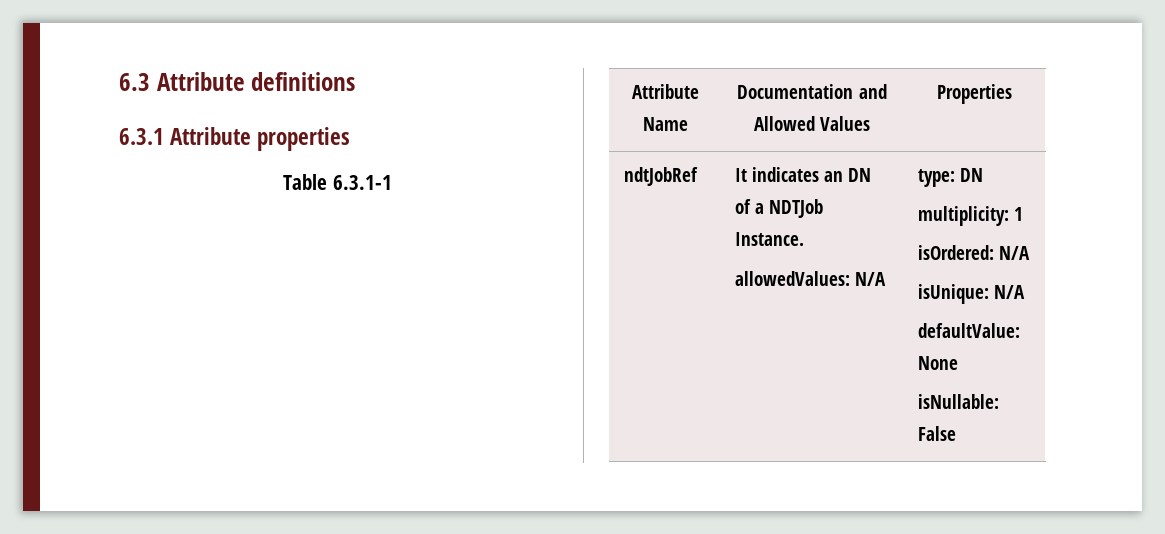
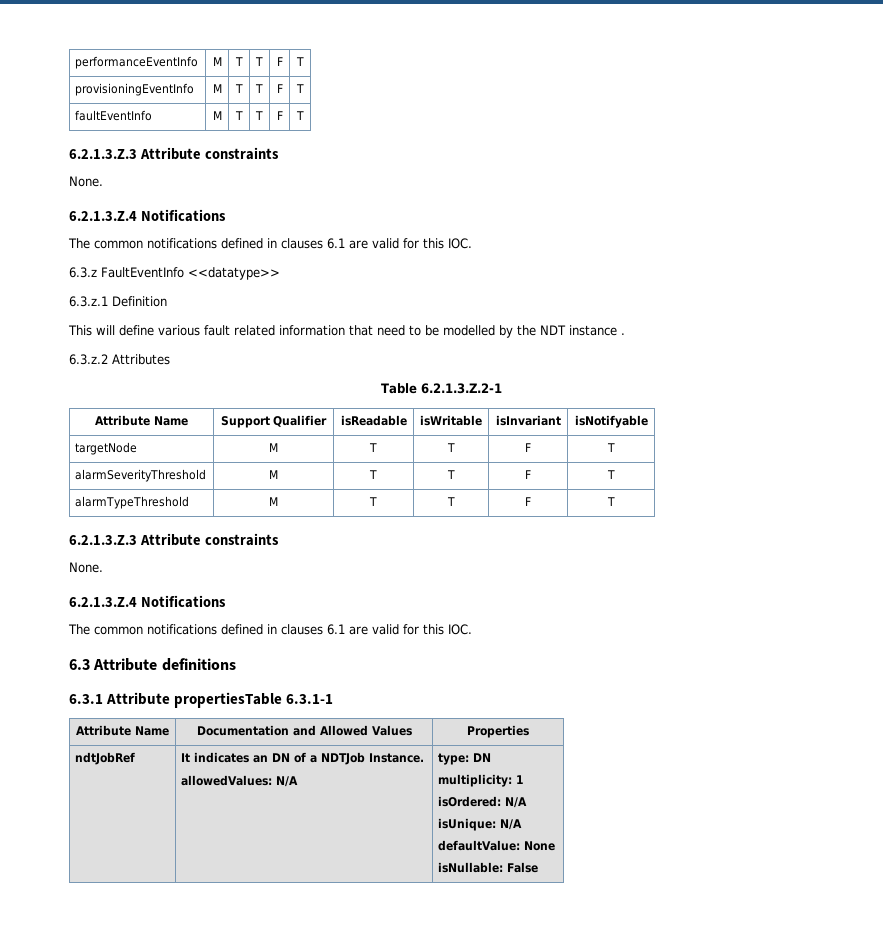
(119, 82) none -> [75,56,199,69] [212,57,222,66] [234,57,243,66] [255,57,263,66] [276,57,283,66] [295,57,304,66] [75,83,195,96] [212,84,222,93] [234,84,243,93] [255,84,263,93] [276,84,283,93] [295,84,304,93] [75,110,153,121] [212,111,222,120] [234,111,243,120] [255,111,263,120] [276,111,283,120] [295,111,304,120] [69,147,279,160] [69,176,103,187] [69,209,226,222] [68,238,472,249] [69,267,280,280] [69,296,167,307] [68,325,625,338] [69,354,170,365] [381,383,502,394] [95,415,188,426] [220,415,328,428] [340,415,407,426] [420,415,482,426] [495,415,561,426] [574,415,648,428] [75,442,138,455] [269,443,278,452] [369,443,377,452] [446,443,455,452] [525,443,531,452] [606,443,615,452] [75,469,207,482] [269,470,278,479] [369,470,377,479] [446,470,455,479] [525,470,531,479] [606,470,615,479] [75,496,190,509] [269,497,278,506] [369,497,377,506] [446,497,455,506] [525,497,531,506] [606,497,615,506] [69,533,279,546] [69,562,103,573] [69,595,226,608] [68,624,472,635] performanceEventInfo | M | T | T | F | T // provisioningEventInfo | M | T | T | F | T // faultEventInfo | M | T | T | F | T // 6.2.1.3.Z.3 Attribute constraints // None. // 6.2.1.3.Z.4 Notifications // The common notifications defined in clauses 6.1 are valid for this IOC. // 6.3.z FaultEventInfo <<datatype>> // 6.3.z.1 Definition // This will define various fault related information that need to be modelled by the NDT instance . // 6.3.z.2 Attributes // Table 6.2.1.3.Z.2-1 // Attribute Name | Support Qualifier | isReadable | isWritable | isInvariant | isNotifyable // targetNode | M | T | T | F | T // alarmSeverityThreshold | M | T | T | F | T // alarmTypeThreshold | M | T | T | F | T // 6.2.1.3.Z.3 Attribute constraints // None. // 6.2.1.3.Z.4 Notifications // The common notifications defined in clauses 6.1 are valid for this IOC. //
[257,127,351,151] [283,174,328,190] properties // Table -> [174,692,283,708] propertiesTable

